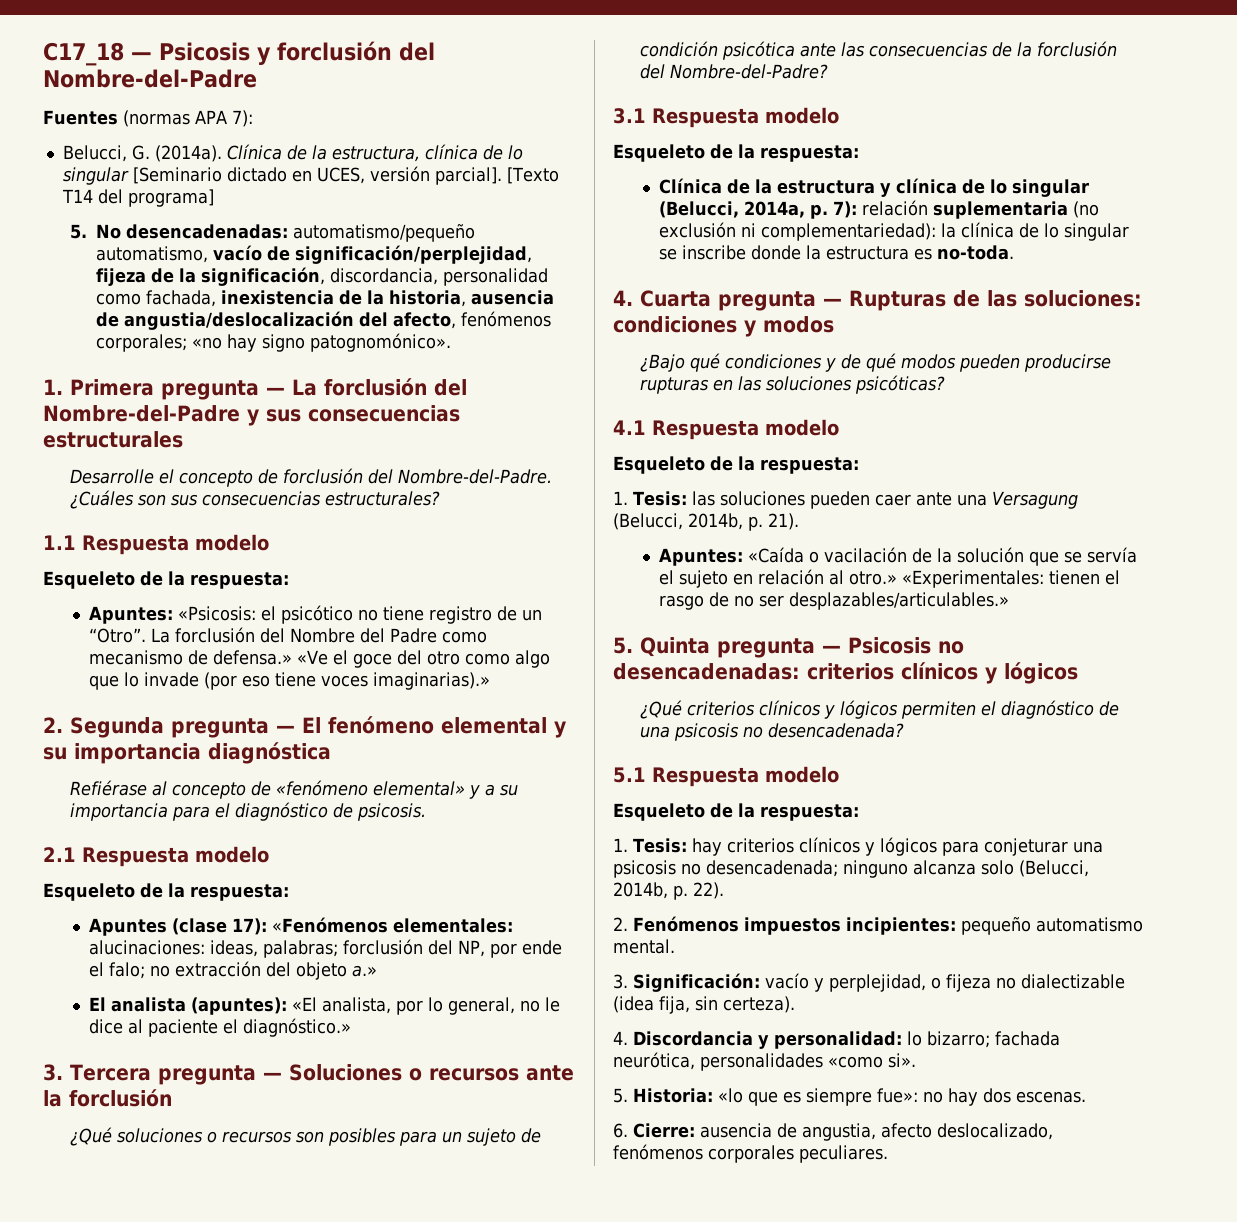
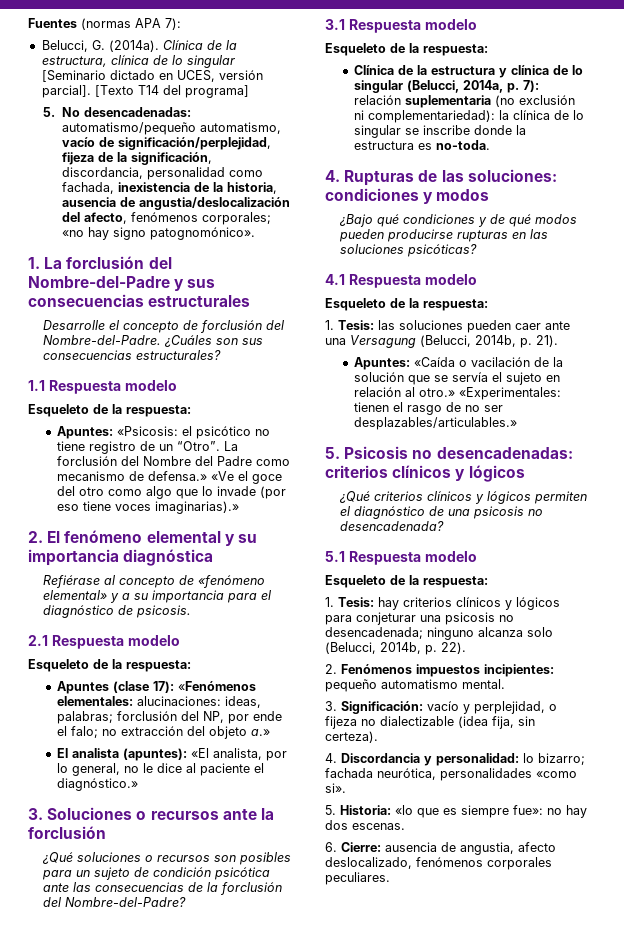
[43,41,435,66] [43,69,257,88] C17_18 — Psicosis y forclusión del Nombre-del-Padre // -> (28, 23) none
[70,379,285,400] Primera pregunta — -> (40, 263) none
[70,717,295,738] Segunda pregunta — -> (43, 537) none
[70,1064,282,1085] Tercera pregunta — -> (43, 814) none
[640,290,842,311] Cuarta pregunta — -> (340, 176) none
[640,637,841,658] Quinta pregunta — -> (340, 453) none

